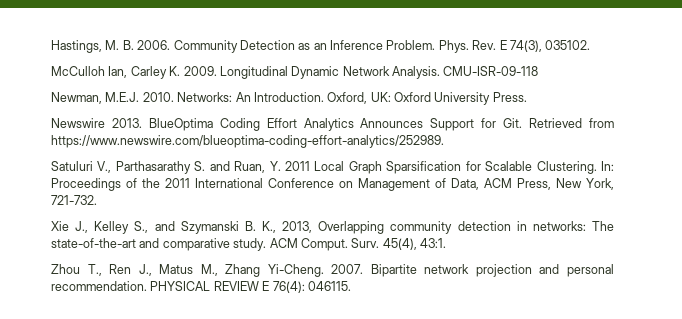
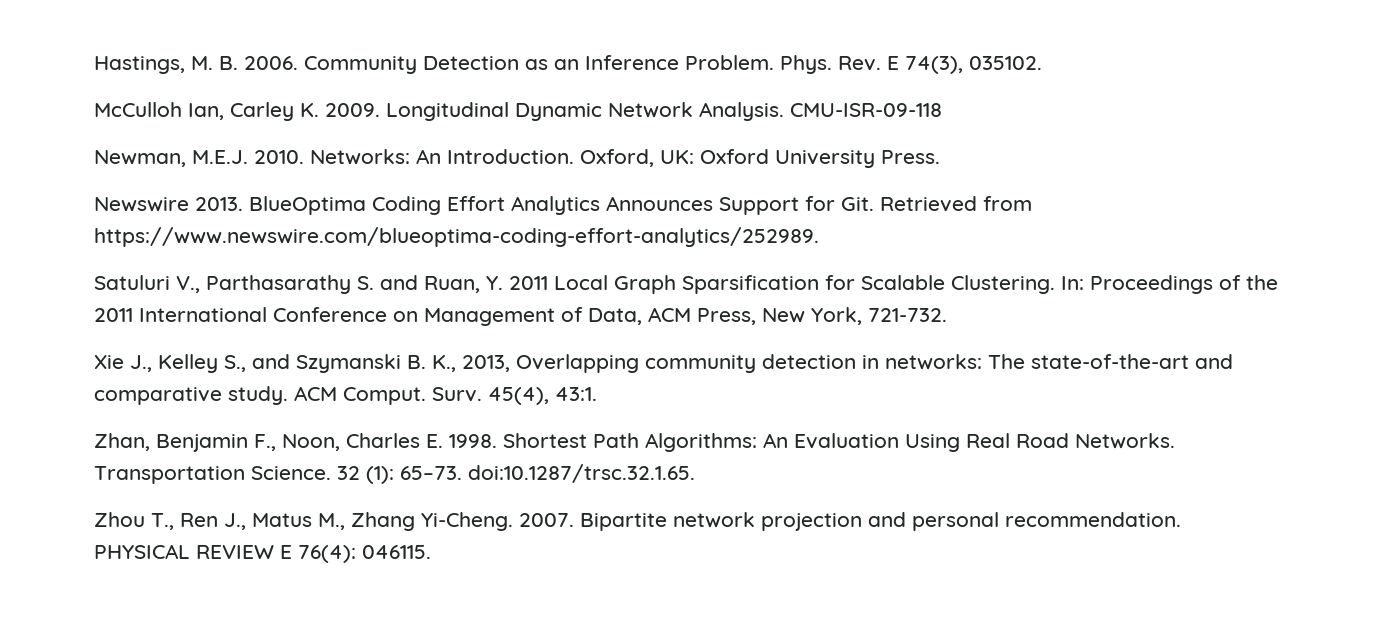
(446, 243) none -> [94,433,1175,452] [94,464,695,484] // Zhan, Benjamin F., Noon, Charles E. 1998. Shortest Path Algorithms: An Evaluation Using Real Road Networks. Transportation Science. 32 (1): 65–73. doi:10.1287/trsc.32.1.65.

